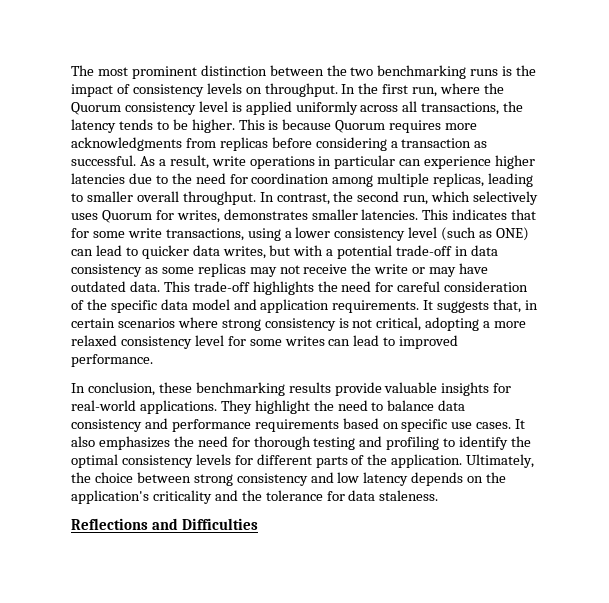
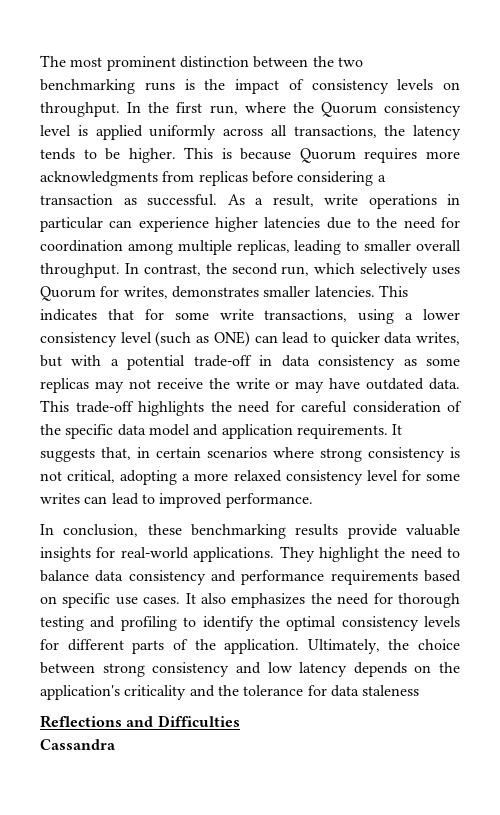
[379,490,439,501] staleness. -> [362,685,420,696] staleness
(258, 524) none -> [40,739,116,750] // Cassandra

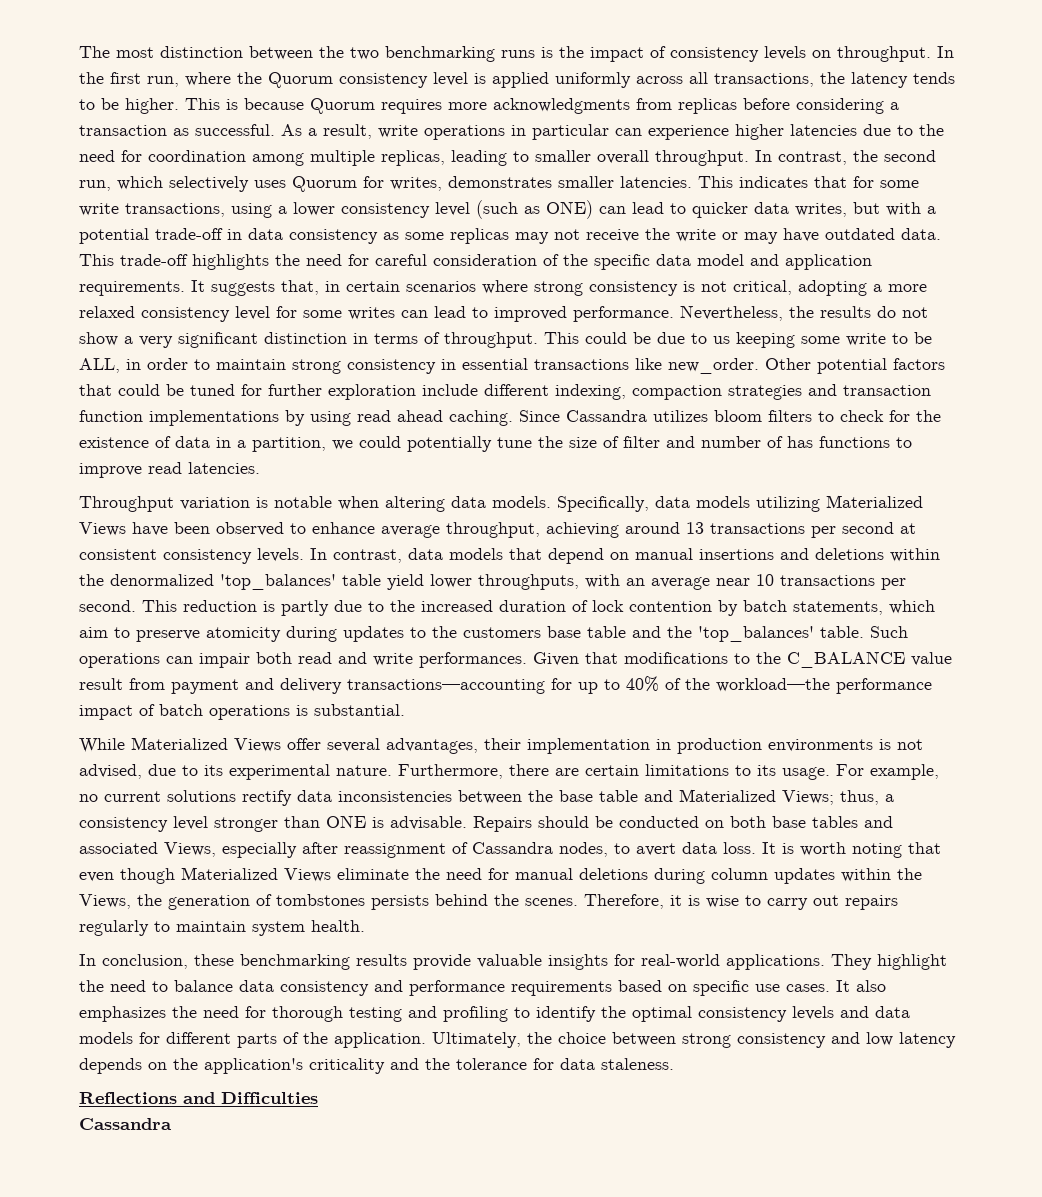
[106,56,176,71] prominent -> (154, 52) none
(313, 500) none -> [680,305,928,321] [79,332,932,348] [79,358,945,374] [79,384,931,400] [79,410,941,426] [79,436,912,452] [79,462,260,478] [79,495,923,512] [79,522,916,538] [79,548,940,564] [79,574,906,590] [79,600,935,616] [79,626,908,642] [79,651,952,668] [79,676,932,694] [79,704,405,720] [79,737,923,754] [79,764,939,780] [79,789,894,806] [79,815,893,832] [79,842,941,858] [79,867,922,884] [79,894,898,910] [79,920,365,936] Nevertheless, the results do not show a very significant distinction in terms of throughput. This could be due to us keeping some write to be ALL, in order to maintain strong consistency in essential transactions like new_order. Other potential factors that could be tuned for further exploration include different indexing, compaction strategies and transaction function implementations by using read ahead caching. Since Cassandra utilizes bloom filters to check for the existence of data in a partition, we could potentially tune the size of filter and number of has functions to improve read latencies. // Throughput variation is notable when altering data models. Specifically, data models utilizing Materialized Views have been observed to enhance average throughput, achieving around 13 transactions per second at consistent consistency levels. In contrast, data models that depend on manual insertions and deletions within the denormalized 'top_balances' table yield lower throughputs, with an average near 10 transactions per second. This reduction is partly due to the increased duration of lock contention by batch statements, which aim to preserve atomicity during updates to the customers base table and the 'top_balances' table. Such operations can impair both read and write performances. Given that modifications to the C_BALANCE value result from payment and delivery transactions—accounting for up to 40% of the workload—the performance impact of batch operations is substantial. // While Materialized Views offer several advantages, their implementation in production environments is not advised, due to its experimental nature. Furthermore, there are certain limitations to its usage. For example, no current solutions rectify data inconsistencies between the base table and Materialized Views; thus, a consistency level stronger than ONE is advisable. Repairs should be conducted on both base tables and associated Views, especially after reassignment of Cassandra nodes, to avert data loss. It is worth noting that even though Materialized Views eliminate the need for manual deletions during column updates within the Views, the generation of tombstones persists behind the scenes. Therefore, it is wise to carry out repairs regularly to maintain system health.
(460, 621) none -> [840,1006,910,1018] [79,1032,133,1044] and data models
[362,685,420,696] staleness -> [601,1058,674,1070] staleness.

